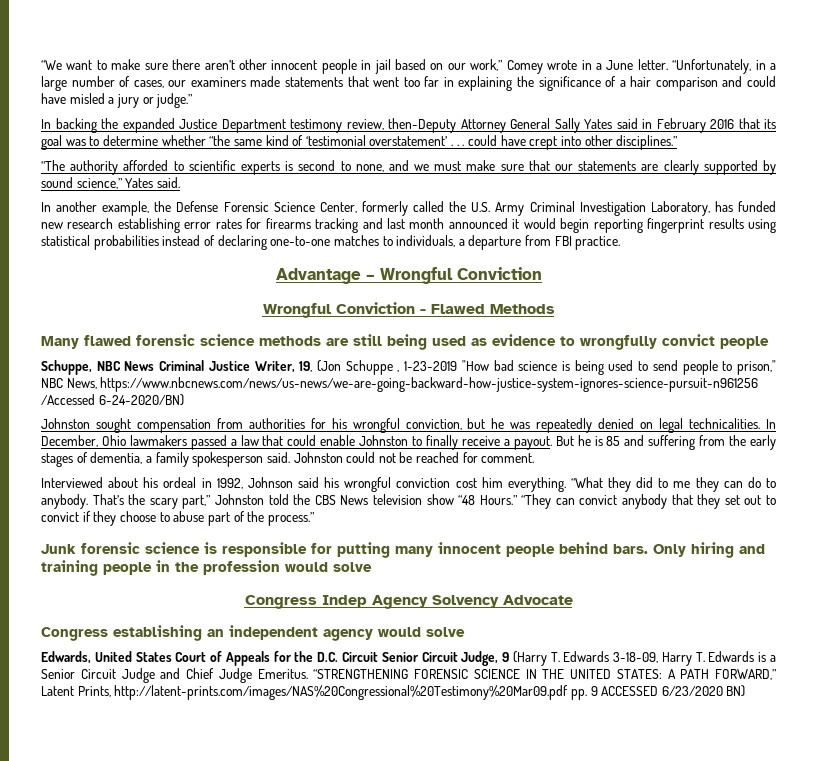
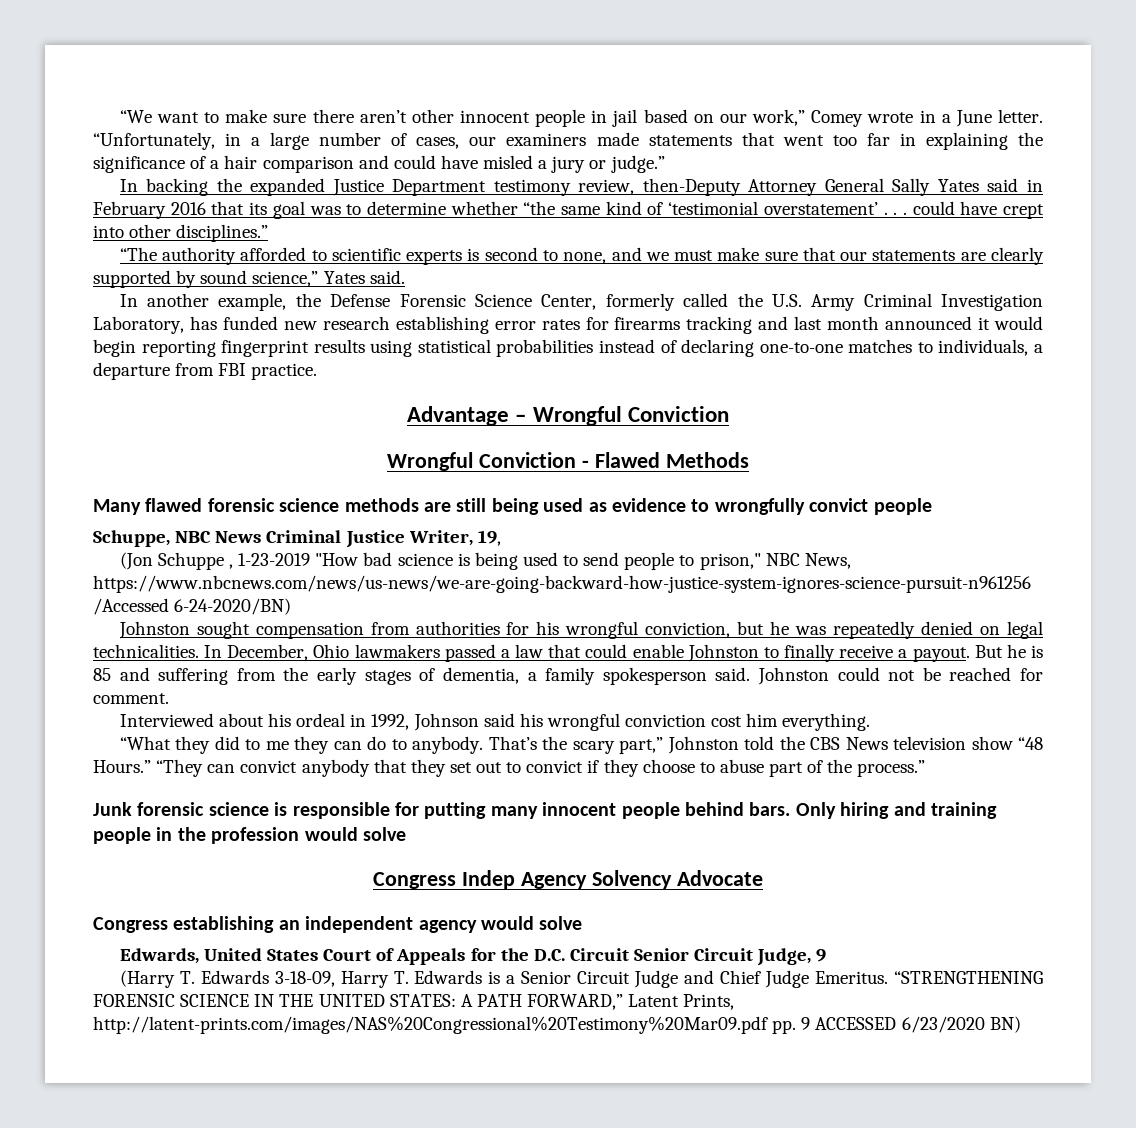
(313, 366) none -> (501, 538) //
(566, 484) none -> (871, 722) //
(510, 657) none -> (827, 955) //

